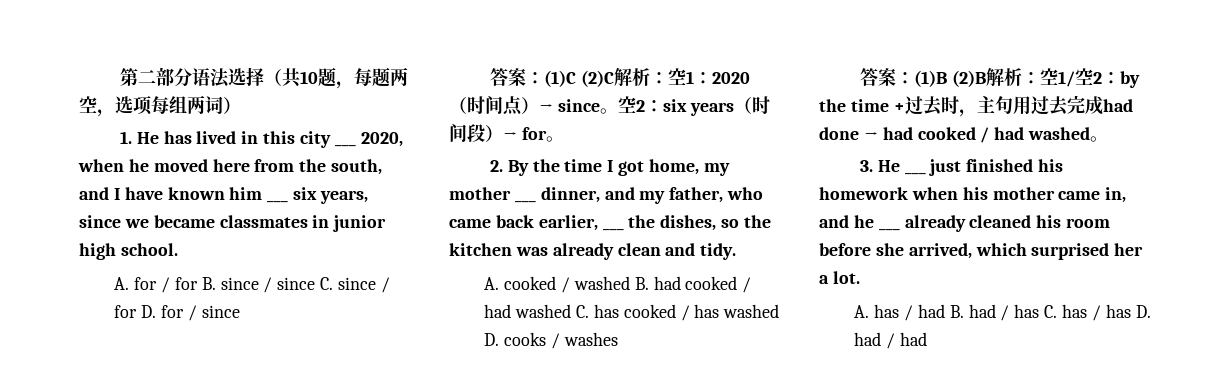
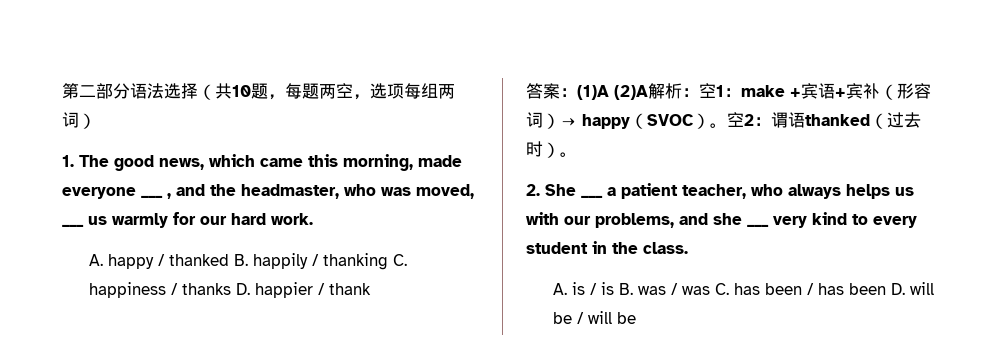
[136,131,403,148] [78,159,383,175] [79,187,263,200] [267,200,289,203] [293,187,369,204] [79,215,387,232] [79,243,178,260] [114,277,390,293] [114,305,240,321] [489,68,614,87] He has lived in this city ___ 2020, when he moved here from the south, and I have known him ___ six years, since we became classmates in junior high school. // A. for / for B. since / since C. since / for D. for / since // 答案：(1)C (2)C -> [79,154,462,171] [62,184,474,199] [62,212,313,228] [89,253,408,270] [89,282,372,298] [526,83,648,100] The good news, which came this morning, made everyone ___ , and the headmaster, who was moved, ___ us warmly for our hard work. // A. happy / thanked B. happily / thanking C. happiness / thanks D. happier / thank // 答案：(1)A (2)A
[711,72,750,84] [449,96,770,116] [449,124,564,142] [489,159,730,176] [449,187,511,200] [514,187,764,204] [449,215,624,231] [628,215,772,231] [449,243,737,260] [484,276,752,293] [484,304,780,321] [484,332,618,349] [859,68,1140,88] [819,95,1133,117] [819,127,1109,143] [859,160,900,172] [904,159,1064,176] [819,187,1127,203] [819,215,874,228] [878,215,1111,232] [819,243,1144,260] [819,271,860,284] [854,304,1151,321] [854,332,927,349] 2020（时间点）→ since。空2：six years（时间段）→ for。 // 2. By the time I got home, my mother ___ dinner, and my father, who came back earlier, ___ the dishes, so the kitchen was already clean and tidy. // A. cooked / washed B. had cooked / had washed C. has cooked / has washed D. cooks / washes // 答案：(1)B (2)B解析：空1/空2：by the time +过去时，主句用过去完成had done → had cooked / had washed。 // 3. He ___ just finished his homework when his mother came in, and he ___ already cleaned his room before she arrived, which surprised her a lot. // A. has / had B. had / has C. has / has D. had / had -> [741,83,931,100] [526,112,921,129] [526,141,577,158] [526,183,914,199] [526,212,917,228] [526,241,688,254] [553,282,935,295] [553,311,637,324] make +宾语+宾补（形容词）→ happy（SVOC）。空2：谓语thanked（过去时）。 // 2. She ___ a patient teacher, who always helps us with our problems, and she ___ very kind to every student in the class. // A. is / is B. was / was C. has been / has been D. will be / will be

